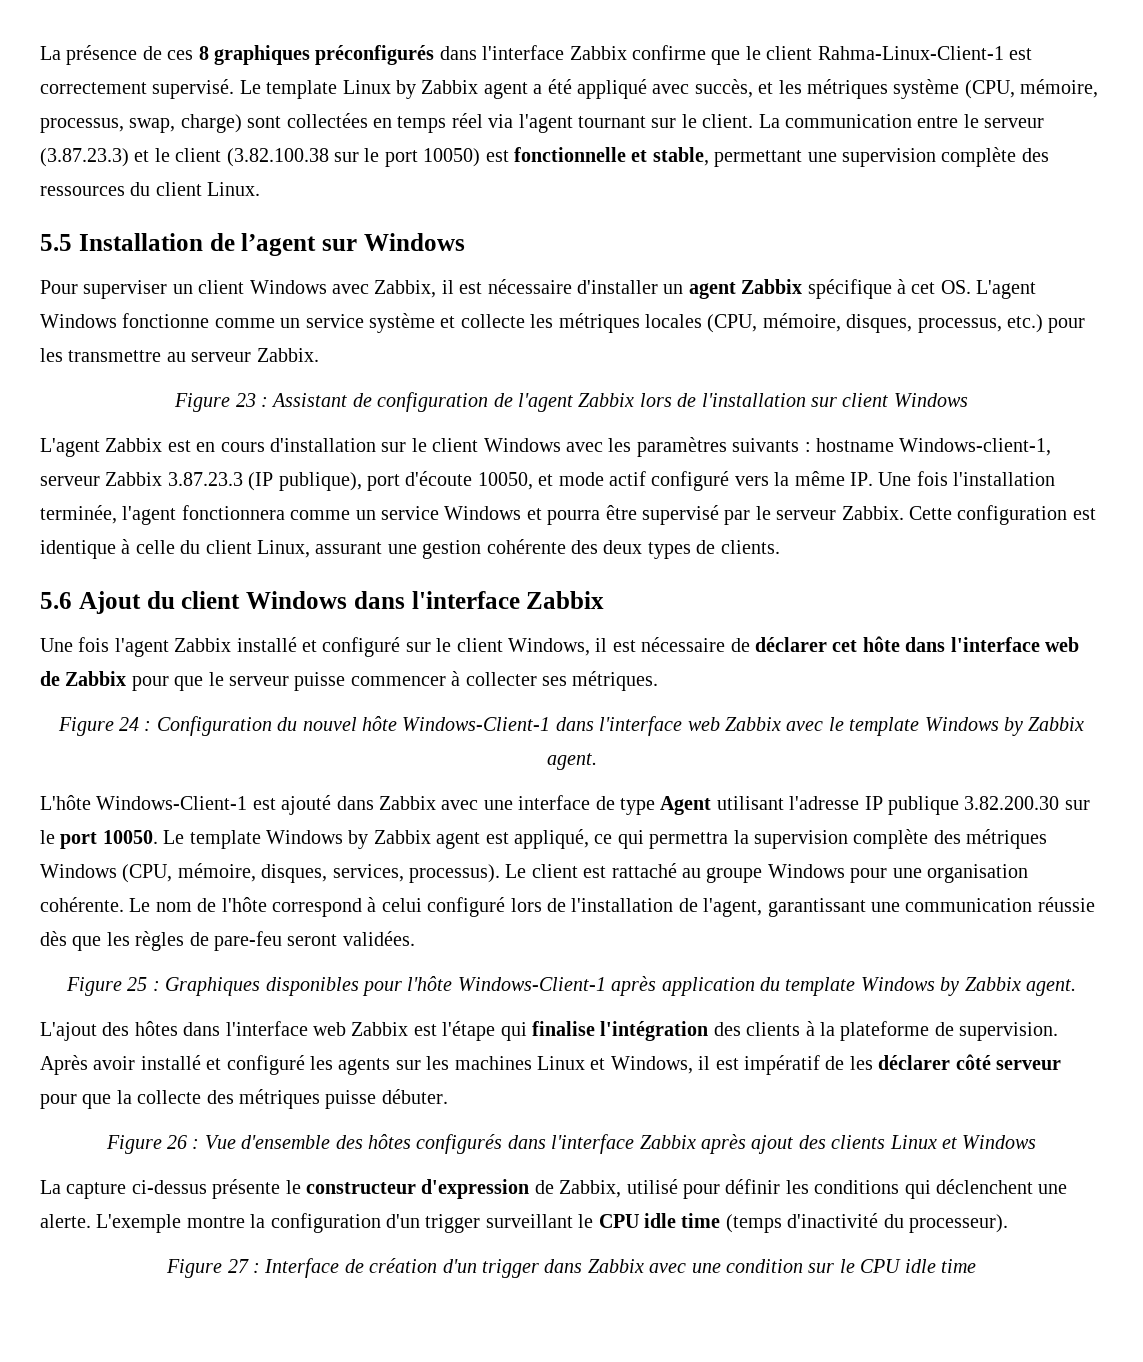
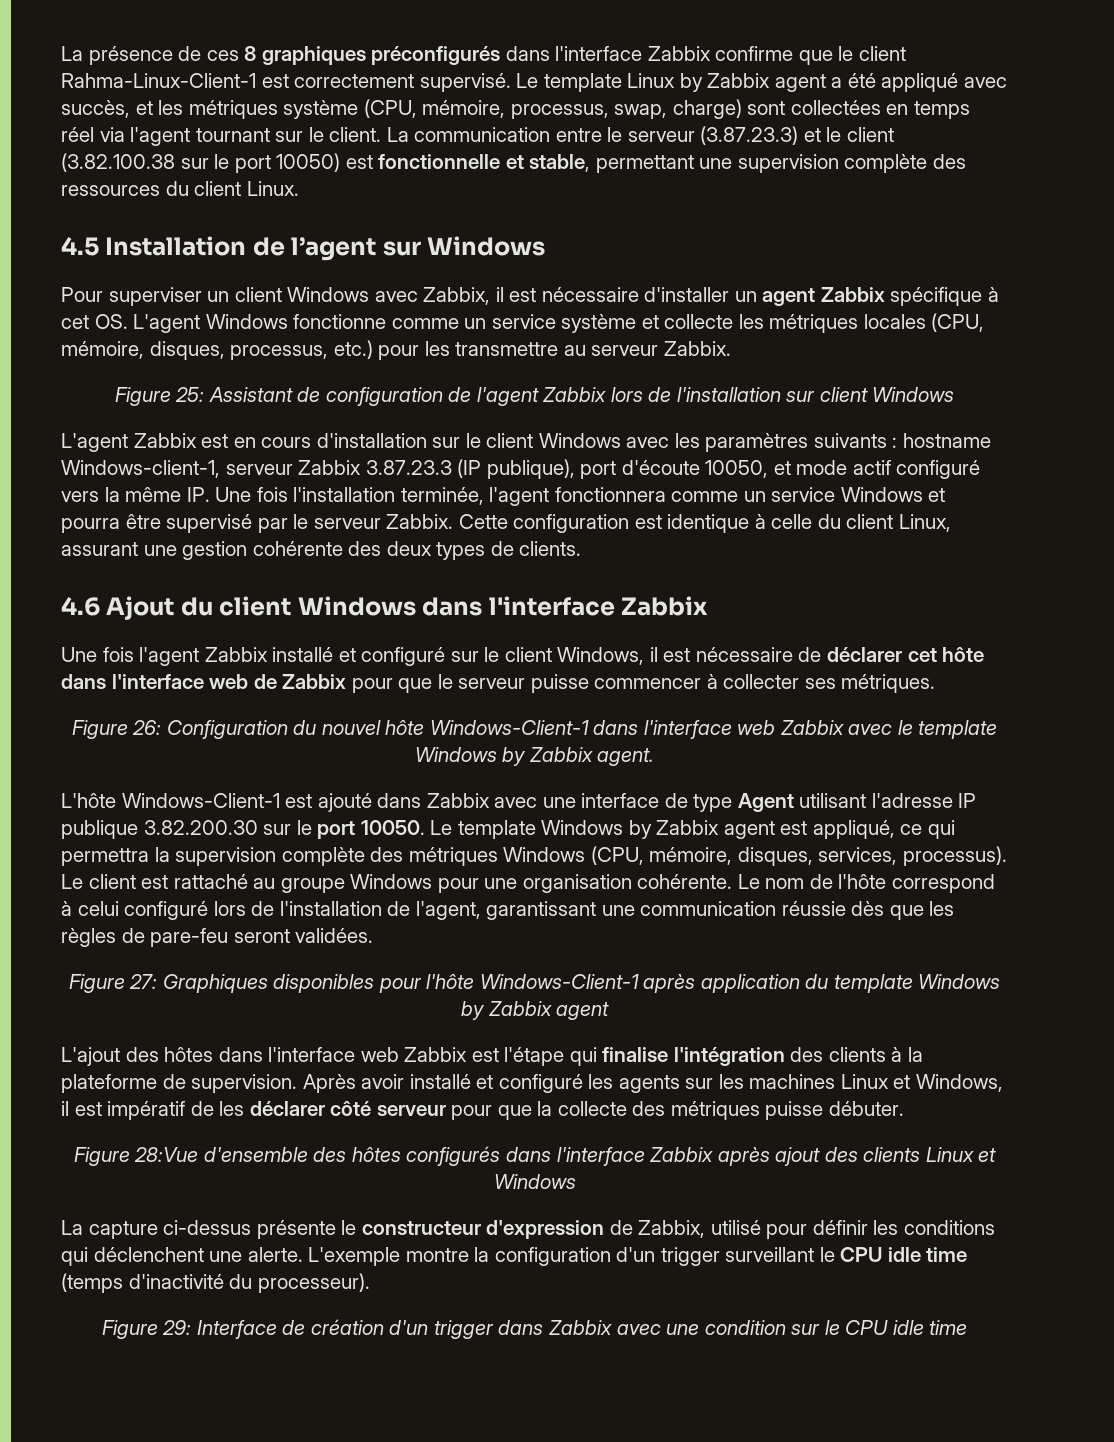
[40,234,72,251] 5.5 -> [61,236,99,256] 4.5
[235,393,268,407] 23 : -> [175,387,205,402] 25:
[40,592,72,609] 5.6 -> [61,596,100,616] 4.6
[119,717,152,731] 24 : -> [132,720,162,735] 26:
[127,977,160,991] 25 : -> [129,974,158,989] 27:
[1025,979,1076,996] agent. -> [556,1002,610,1020] agent
[167,1135,236,1149] 26 : Vue -> [134,1147,199,1162] 28:Vue
[227,1259,260,1273] 27 : -> [162,1320,192,1335] 29:

